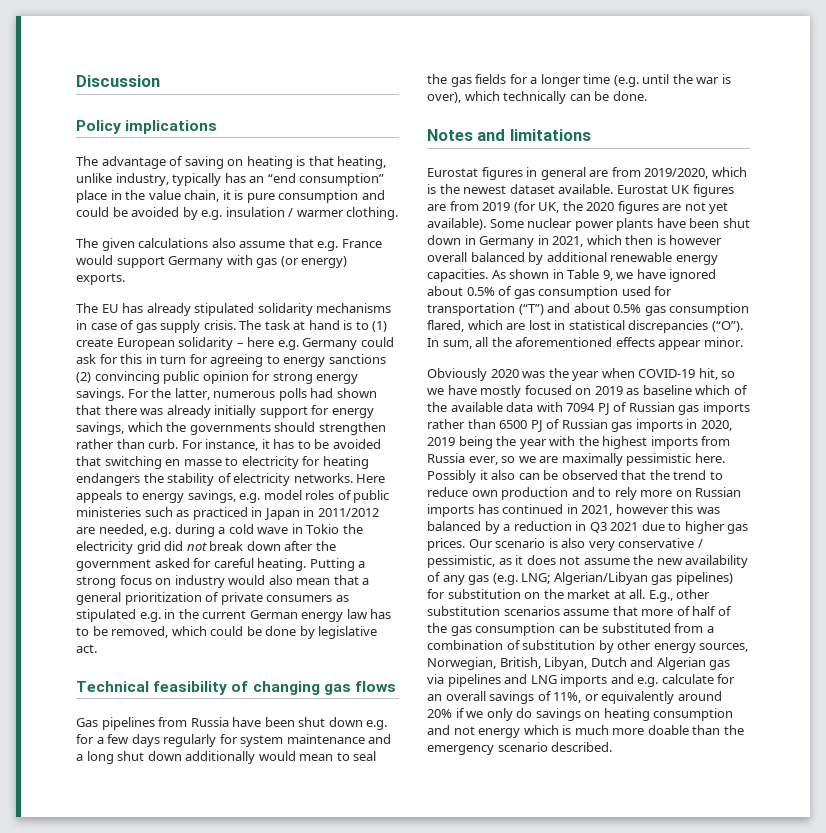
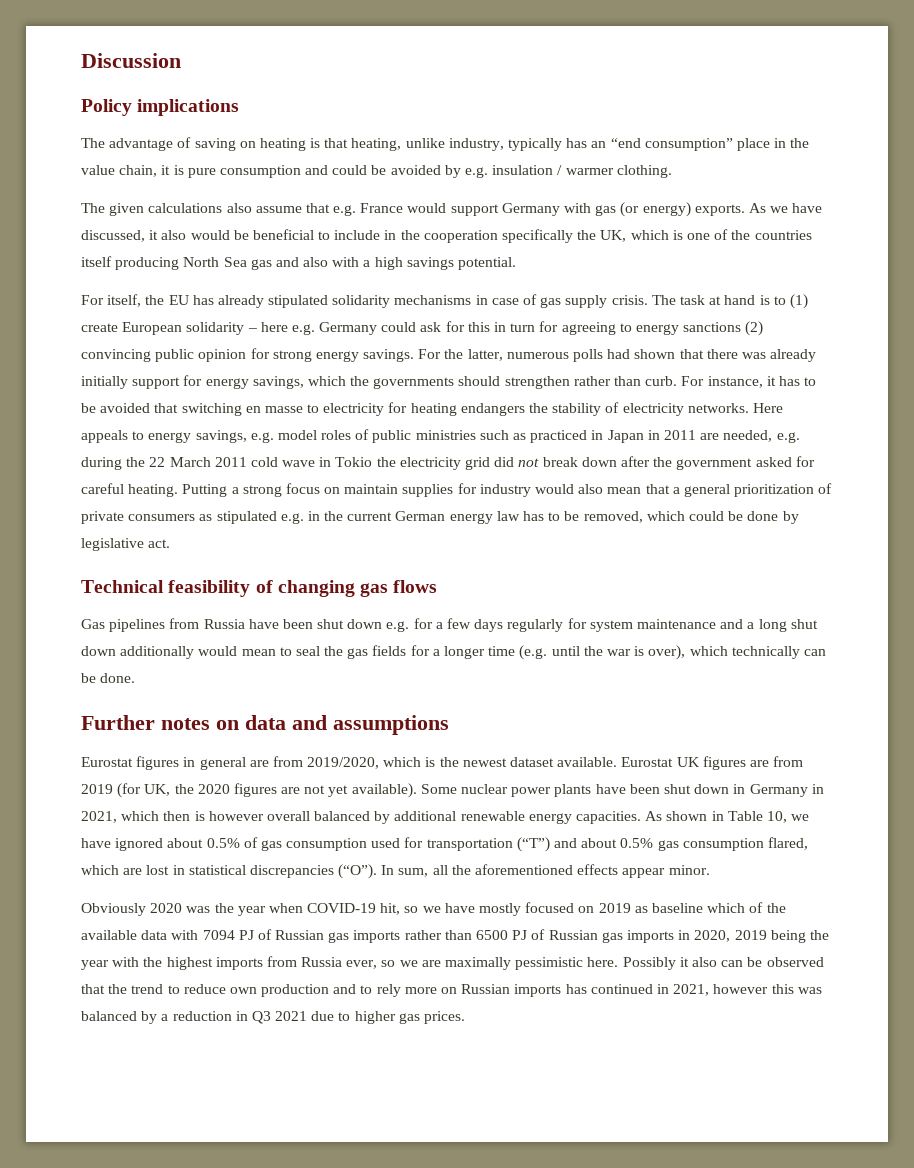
[76,303,98,313] // The -> [748,203,823,213] [81,229,812,243] [81,256,517,270] [81,294,165,307] As we have discussed, it also would be beneficial to include in the cooperation specifically the UK, which is one of the countries itself producing North Sea gas and also with a high savings potential. // For itself, the
[76,507,141,517] ministeries -> [415,430,476,440] ministries
[317,508,379,517] 2011/2012 -> [663,430,696,440] 2011
[218,527,226,534] a -> [126,457,247,467] the 22 March 2011
(172, 581) none -> [344,483,477,497] maintain supplies for
[427,129,591,141] Notes and limitations -> [81,715,449,735] Further notes on data and assumptions
[602,270,613,281] 9, -> [766,811,787,823] 10,
[468,538,703,551] [427,555,749,568] [427,572,733,585] [427,589,711,602] [427,606,732,616] [427,623,714,636] [427,640,749,653] [427,657,731,670] [427,674,736,687] [427,691,722,704] [427,708,734,721] [427,725,744,738] [427,742,613,755] Our scenario is also very conservative / pessimistic, as it does not assume the new availability of any gas (e.g. LNG; Algerian/Libyan gas pipelines) for substitution on the market at all. E.g., other substitution scenarios assume that more of half of the gas consumption can be substituted from a combination of substitution by other energy sources, Norwegian, British, Libyan, Dutch and Algerian gas via pipelines and LNG imports and e.g. calculate for an overall savings of 11%, or equivalently around 20% if we only do savings on heating consumption and not energy which is much more doable than the emergency scenario described. -> (466, 1017) none

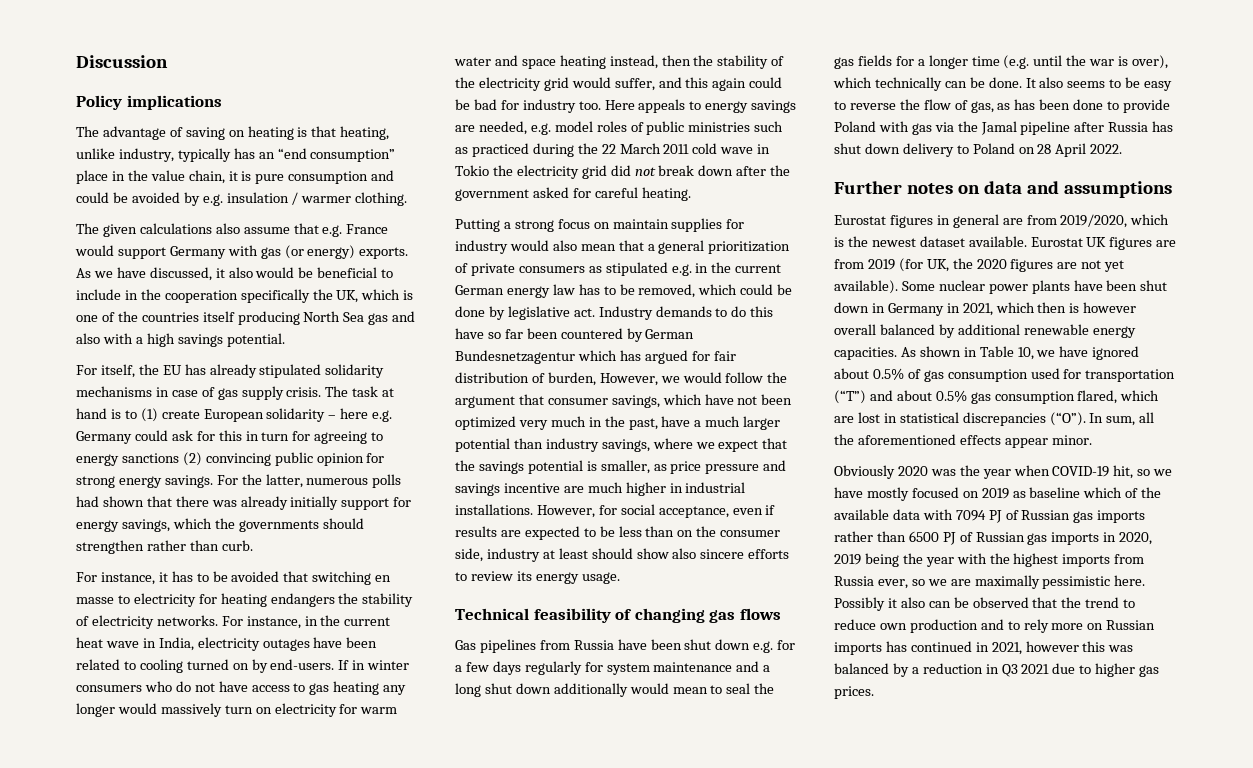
(678, 381) none -> (253, 545) //
(749, 408) none -> [221,615,391,629] [76,637,378,651] [76,659,410,673] [76,681,407,695] [76,703,398,717] [454,55,785,69] [455,77,783,91] [455,99,601,113] For instance, in the current heat wave in India, electricity outages have been related to cooling turned on by end-users. If in winter consumers who do not have access to gas heating any longer would massively turn on electricity for warm water and space heating instead, then the stability of the electricity grid would suffer, and this again could be bad for industry too.
[195,430,247,443] savings, -> [751,100,797,113] [455,121,527,135] savings are needed,
[591,430,800,443] in Japan in 2011 are needed, e.g. -> (529, 150) none
(179, 490) none -> (691, 194) //
(171, 543) none -> [598,306,774,320] [455,328,695,342] [455,350,736,364] [455,372,788,386] [455,394,793,408] [455,416,781,430] [455,438,788,452] [455,460,787,474] [455,482,746,496] [455,504,776,518] [455,526,781,540] [455,548,790,562] [455,571,620,584] Industry demands to do this have so far been countered by German Bundesnetzagentur which has argued for fair distribution of burden, However, we would follow the argument that consumer savings, which have not been optimized very much in the past, have a much larger potential than industry savings, where we expect that the savings potential is smaller, as price pressure and savings incentive are much higher in industrial installations. However, for social acceptance, even if results are expected to be less than on the consumer side, industry at least should show also sincere efforts to review its energy usage.
(136, 678) none -> [1025,77,1173,91] [834,99,1171,113] [834,121,1174,135] [834,143,1123,157] It also seems to be easy to reverse the flow of gas, as has been done to provide Poland with gas via the Jamal pipeline after Russia has shut down delivery to Poland on 28 April 2022.

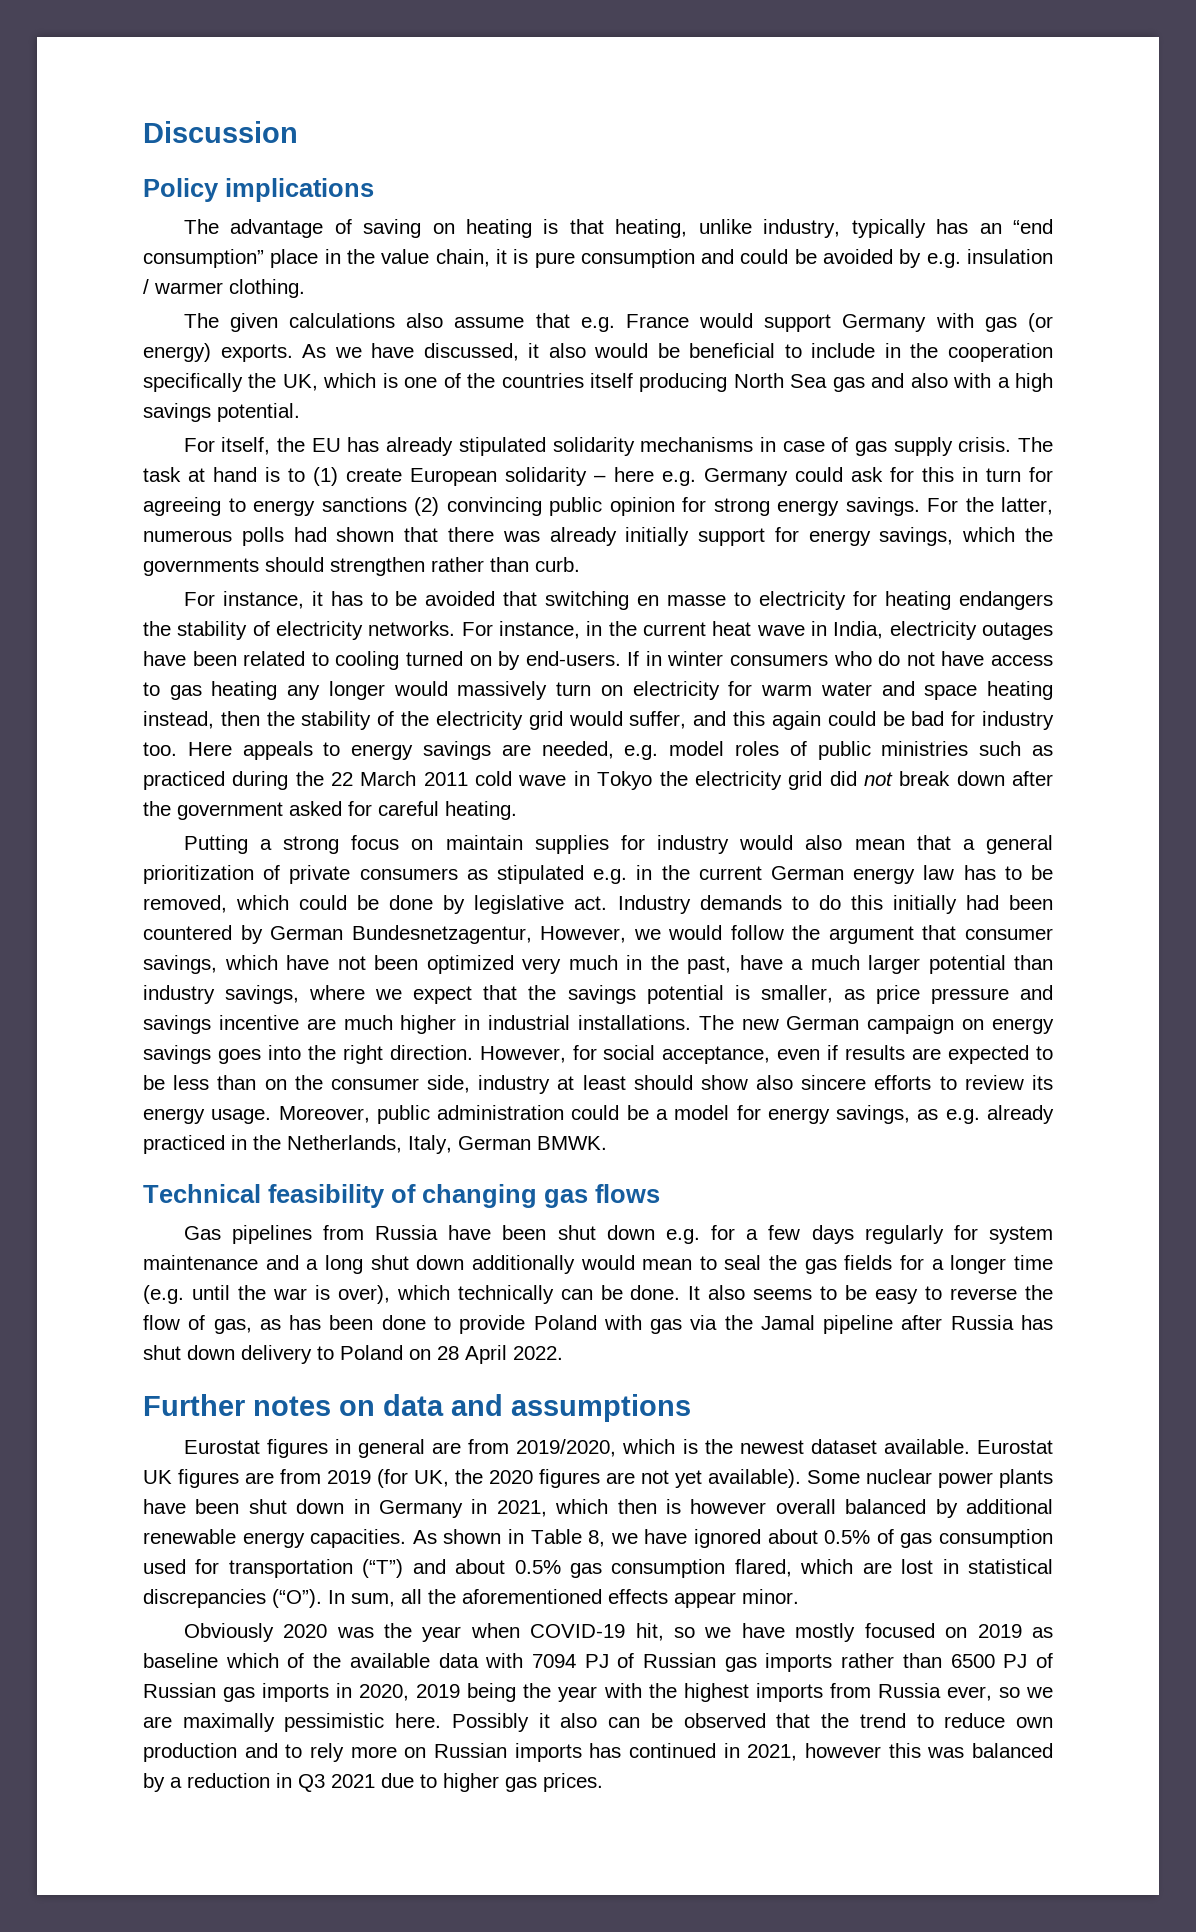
[455,165,489,176] Tokio -> [597,771,653,790] Tokyo
[455,328,523,339] have so far -> [892,895,999,914] initially had
[455,350,736,364] [455,372,596,386] Bundesnetzagentur which has argued for fair distribution of burden, -> [351,925,532,944] Bundesnetzagentur,
(533, 509) none -> [698,1015,1054,1034] [143,1045,473,1064] The new German campaign on energy savings goes into the right direction.
(620, 578) none -> [278,1105,1055,1124] [143,1135,607,1154] Moreover, public administration could be a model for energy savings, as e.g. already practiced in the Netherlands, Italy, German BMWK.
[1017,347,1034,360] 10, -> [588,1530,606,1547] 8,

